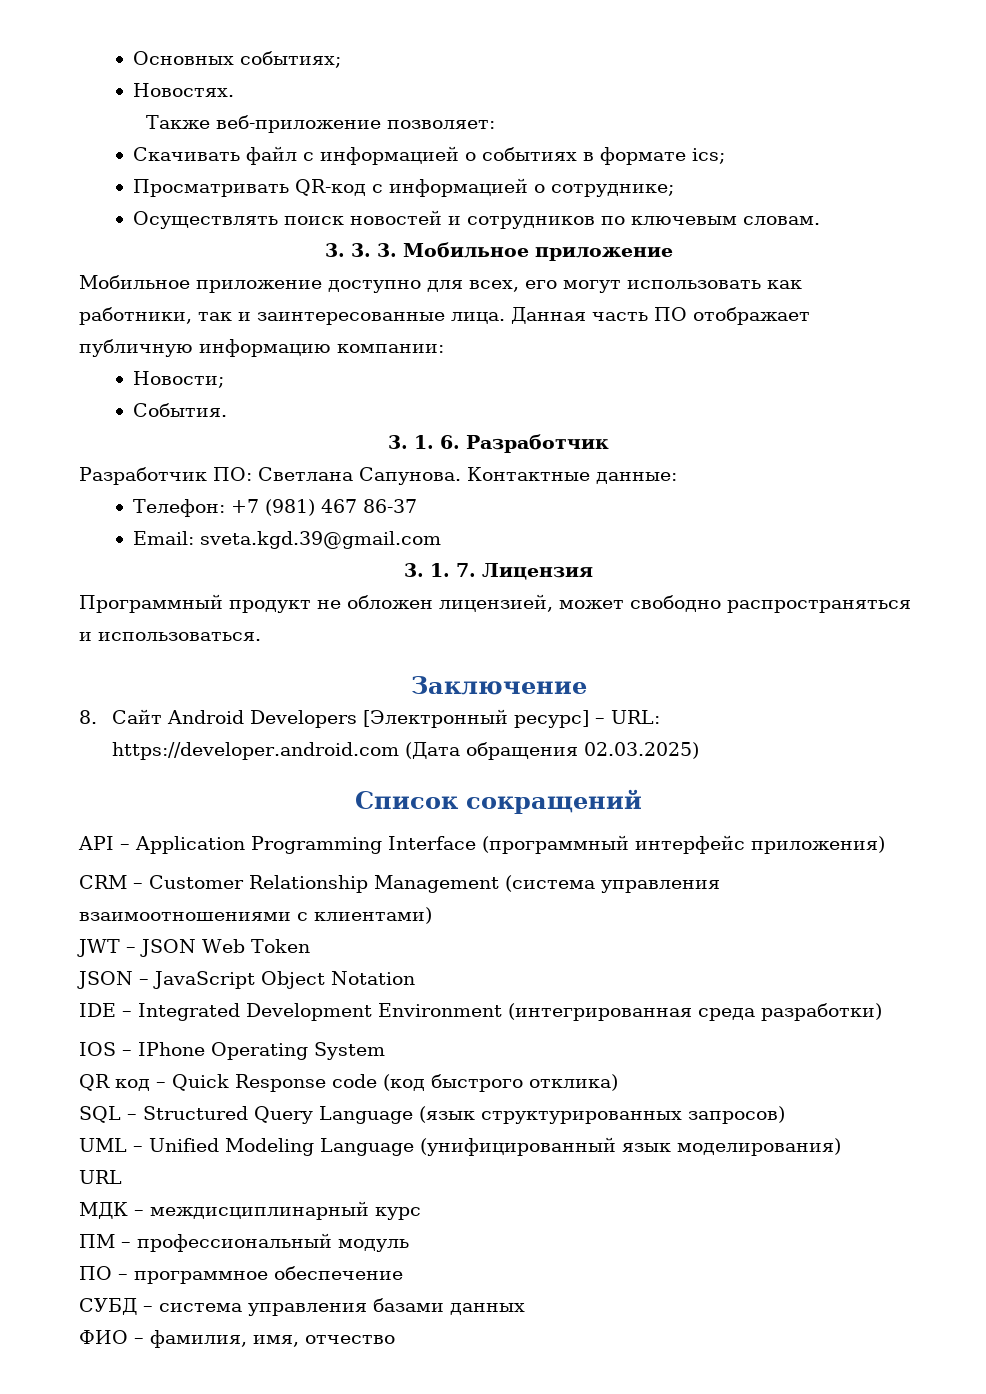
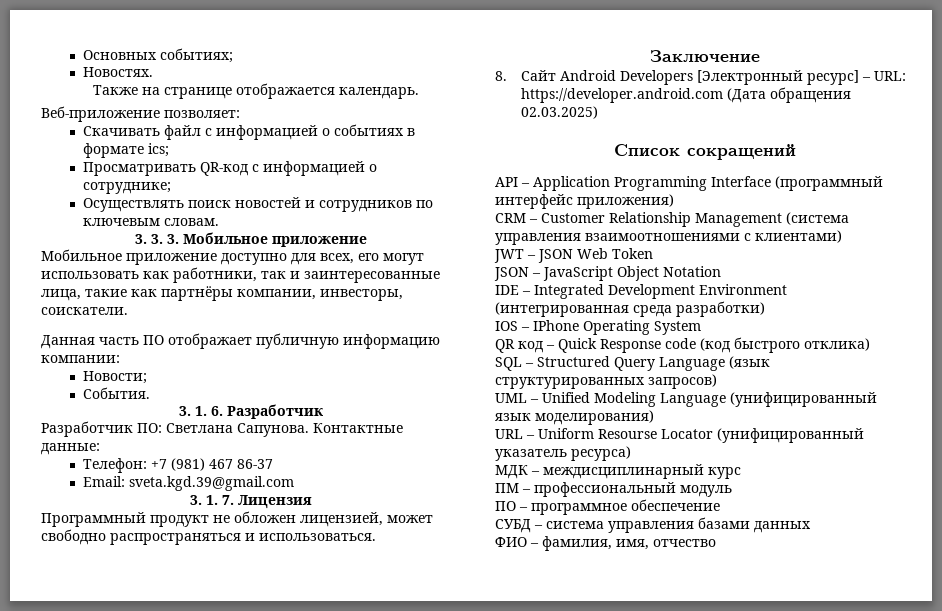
[215,115,381,133] веб-приложение -> [142,83,420,99] [41,106,160,122] на странице отображается календарь. // Веб-приложение
[451,312,505,324] лица. -> [41,286,403,301] [41,307,128,315] лица, такие как партнёры компании, инвесторы, соискатели. //
(122, 1177) none -> [526,428,864,443] [495,446,631,461] – Uniform Resourse Locator (унифицированный указатель ресурса)

